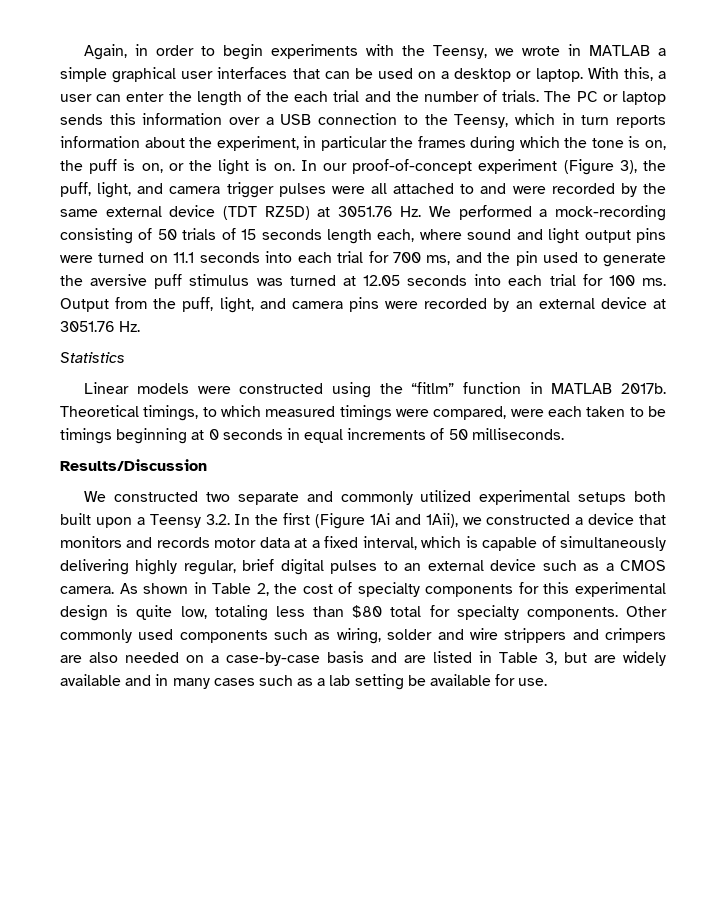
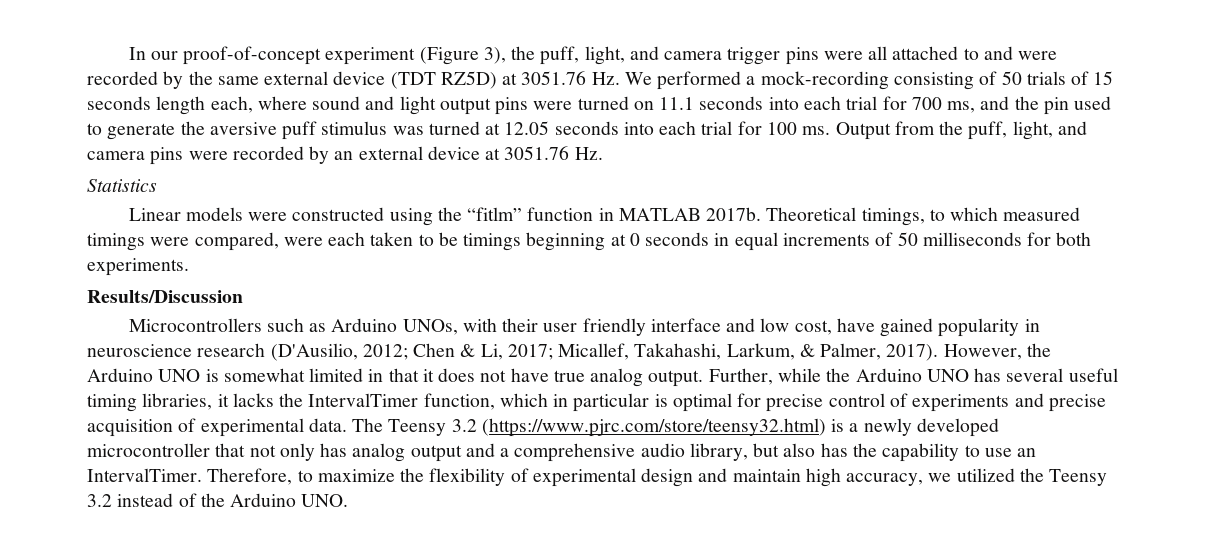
[84,44,667,60] [60,67,666,83] [60,90,666,106] [60,113,666,128] [60,136,667,152] [60,159,295,175] Again, in order to begin experiments with the Teensy, we wrote in MATLAB a simple graphical user interfaces that can be used on a desktop or laptop. With this, a user can enter the length of the each trial and the number of trials. The PC or laptop sends this information over a USB connection to the Teensy, which in turn reports information about the experiment, in particular the frames during which the tone is on, the puff is on, or the light is on. -> (128, 53) none
[278,183,326,197] pulses -> [785,47,819,65] pins
[471,428,564,440] [60,459,207,471] [84,490,667,505] [60,513,666,529] [60,536,666,551] [60,559,666,575] [60,582,667,597] [60,605,667,621] [60,628,666,644] [60,651,666,666] [60,674,548,690] milliseconds. // Results/Discussion // We constructed two separate and commonly utilized experimental setups both built upon a Teensy 3.2. In the first (Figure 1Ai and 1Aii), we constructed a device that monitors and records motor data at a fixed interval, which is capable of simultaneously delivering highly regular, brief digital pulses to an external device such as a CMOS camera. As shown in Table 2, the cost of specialty components for this experimental design is quite low, totaling less than $80 total for specialty components. Other commonly used components such as wiring, solder and wire strippers and crimpers are also needed on a case-by-case basis and are listed in Table 3, but are widely available and in many cases such as a lab setting be available for use. -> [922,232,1092,246] [87,258,189,276] [87,290,243,303] [128,318,1040,337] [87,343,1051,361] [87,368,1118,387] [87,393,1106,412] [87,418,999,437] [87,443,1037,462] [87,468,1108,487] [87,493,349,507] milliseconds for both experiments. // Results/Discussion // Microcontrollers such as Arduino UNOs, with their user friendly interface and low cost, have gained popularity in neuroscience research (D'Ausilio, 2012; Chen & Li, 2017; Micallef, Takahashi, Larkum, & Palmer, 2017). However, the Arduino UNO is somewhat limited in that it does not have true analog output. Further, while the Arduino UNO has several useful timing libraries, it lacks the IntervalTimer function, which in particular is optimal for precise control of experiments and precise acquisition of experimental data. The Teensy 3.2 (https://www.pjrc.com/store/teensy32.html) is a newly developed microcontroller that not only has analog output and a comprehensive audio library, but also has the capability to use an IntervalTimer. Therefore, to maximize the flexibility of experimental design and maintain high accuracy, we utilized the Teensy 3.2 instead of the Arduino UNO.

